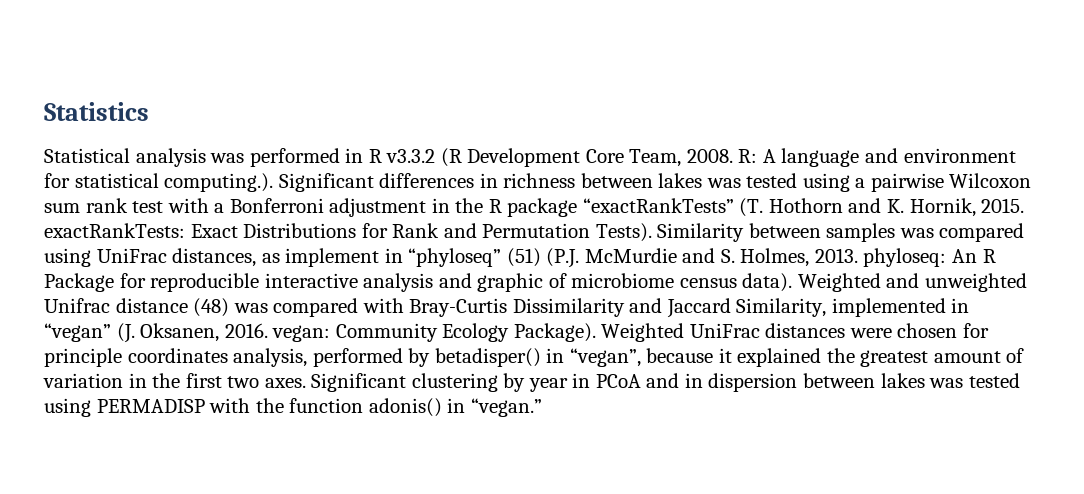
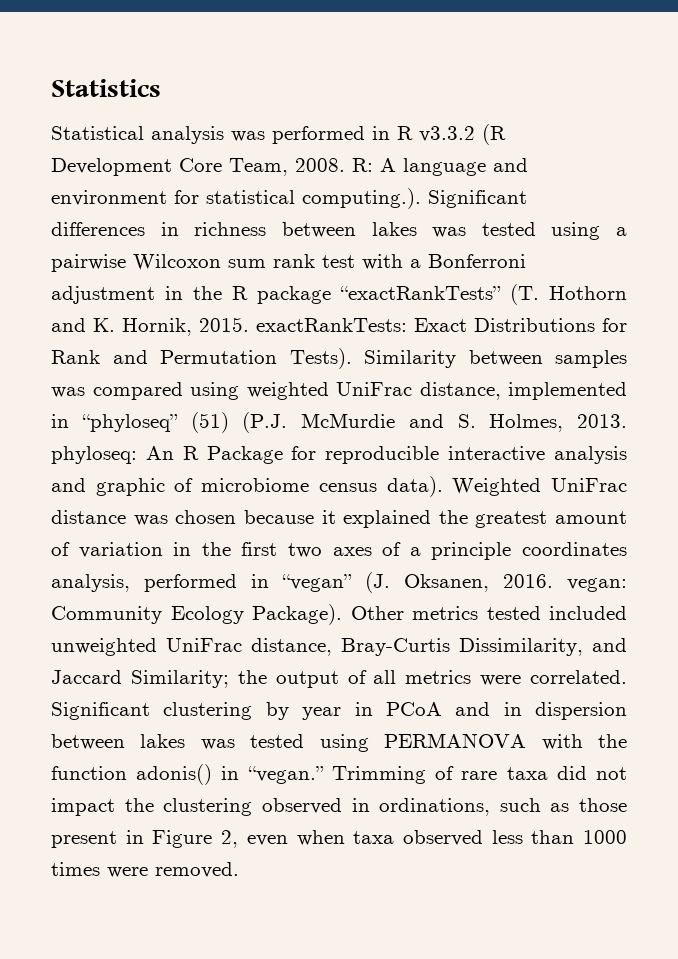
[96,248,380,267] UniFrac distances, as implement -> [246,382,627,400] weighted UniFrac distance, implemented
[886,273,1027,292] [44,298,970,318] [44,323,989,343] [44,348,641,367] and unweighted Unifrac distance (48) was compared with Bray-Curtis Dissimilarity and Jaccard Similarity, implemented in “vegan” (J. Oksanen, 2016. vegan: Community Ecology Package). Weighted UniFrac distances were chosen for principle coordinates analysis, performed by betadisper() in “vegan”, -> [551,478,627,492] [51,510,237,526] UniFrac distance was chosen
[264,378,306,388] axes. -> [332,542,628,560] [51,572,627,593] [51,604,627,625] [51,638,627,656] [51,670,627,688] axes of a principle coordinates analysis, performed in “vegan” (J. Oksanen, 2016. vegan: Community Ecology Package). Other metrics tested included unweighted UniFrac distance, Bray-Curtis Dissimilarity, and Jaccard Similarity; the output of all metrics were correlated.
[96,399,205,413] PERMADISP -> [384,733,527,748] PERMANOVA
(542, 407) none -> [331,766,627,784] [51,798,627,816] [51,830,627,848] [51,862,239,878] Trimming of rare taxa did not impact the clustering observed in ordinations, such as those present in Figure 2, even when taxa observed less than 1000 times were removed.

